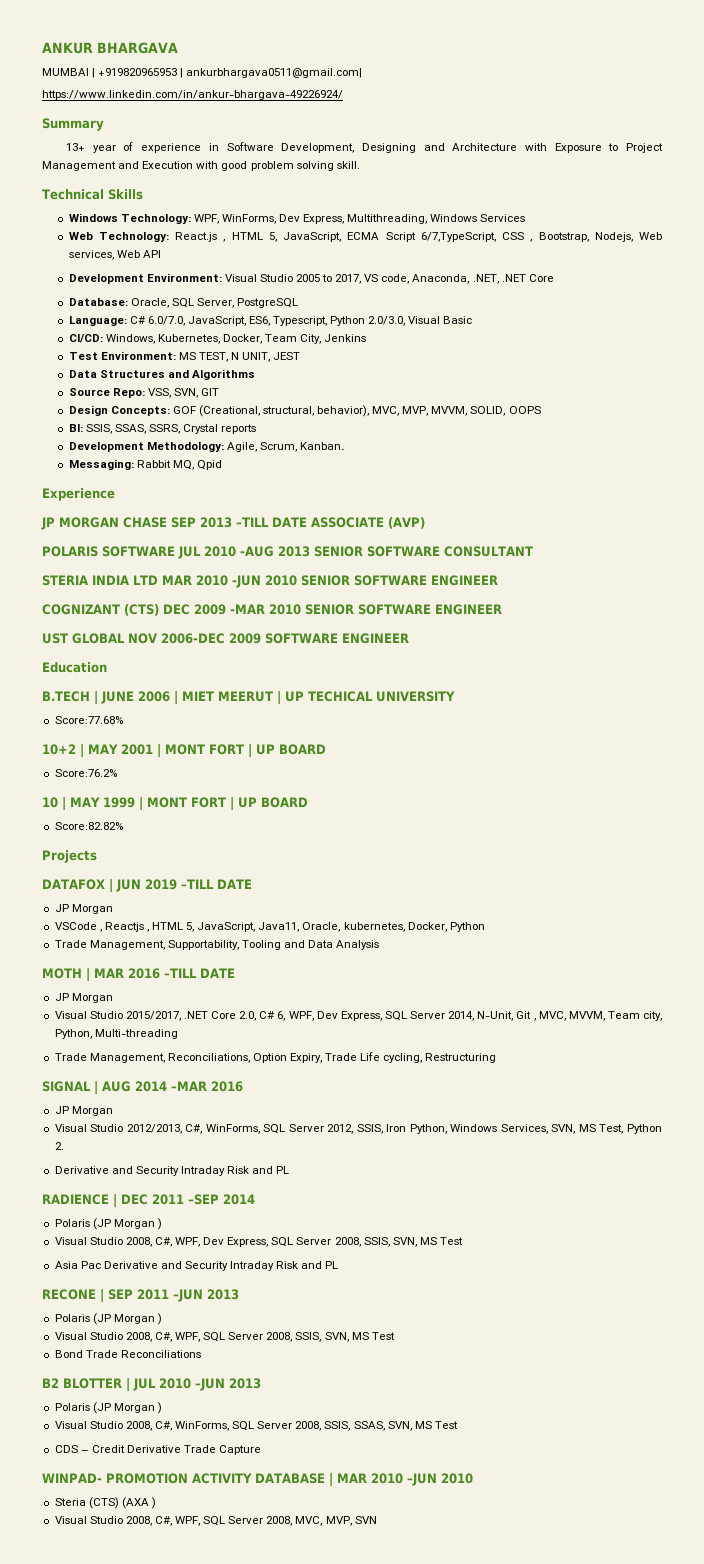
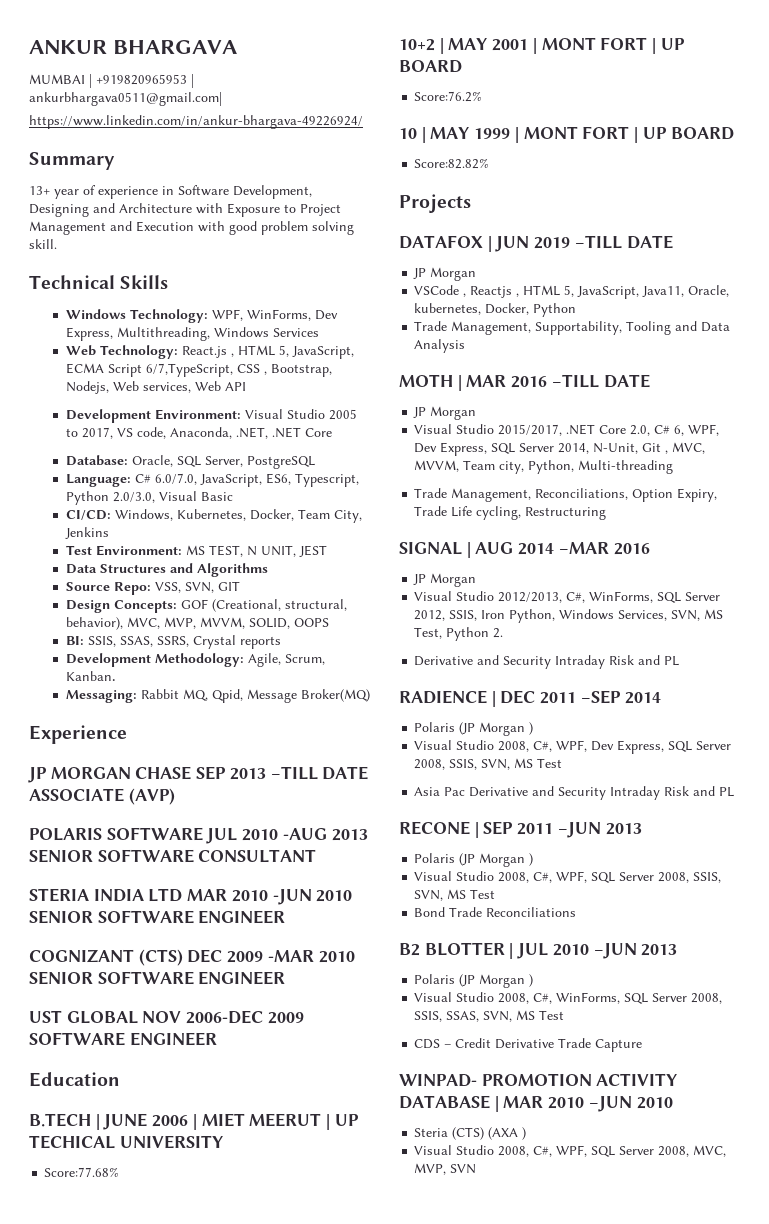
[196,460,222,470] Qpid -> [211,689,370,703] Qpid, Message Broker(MQ)

